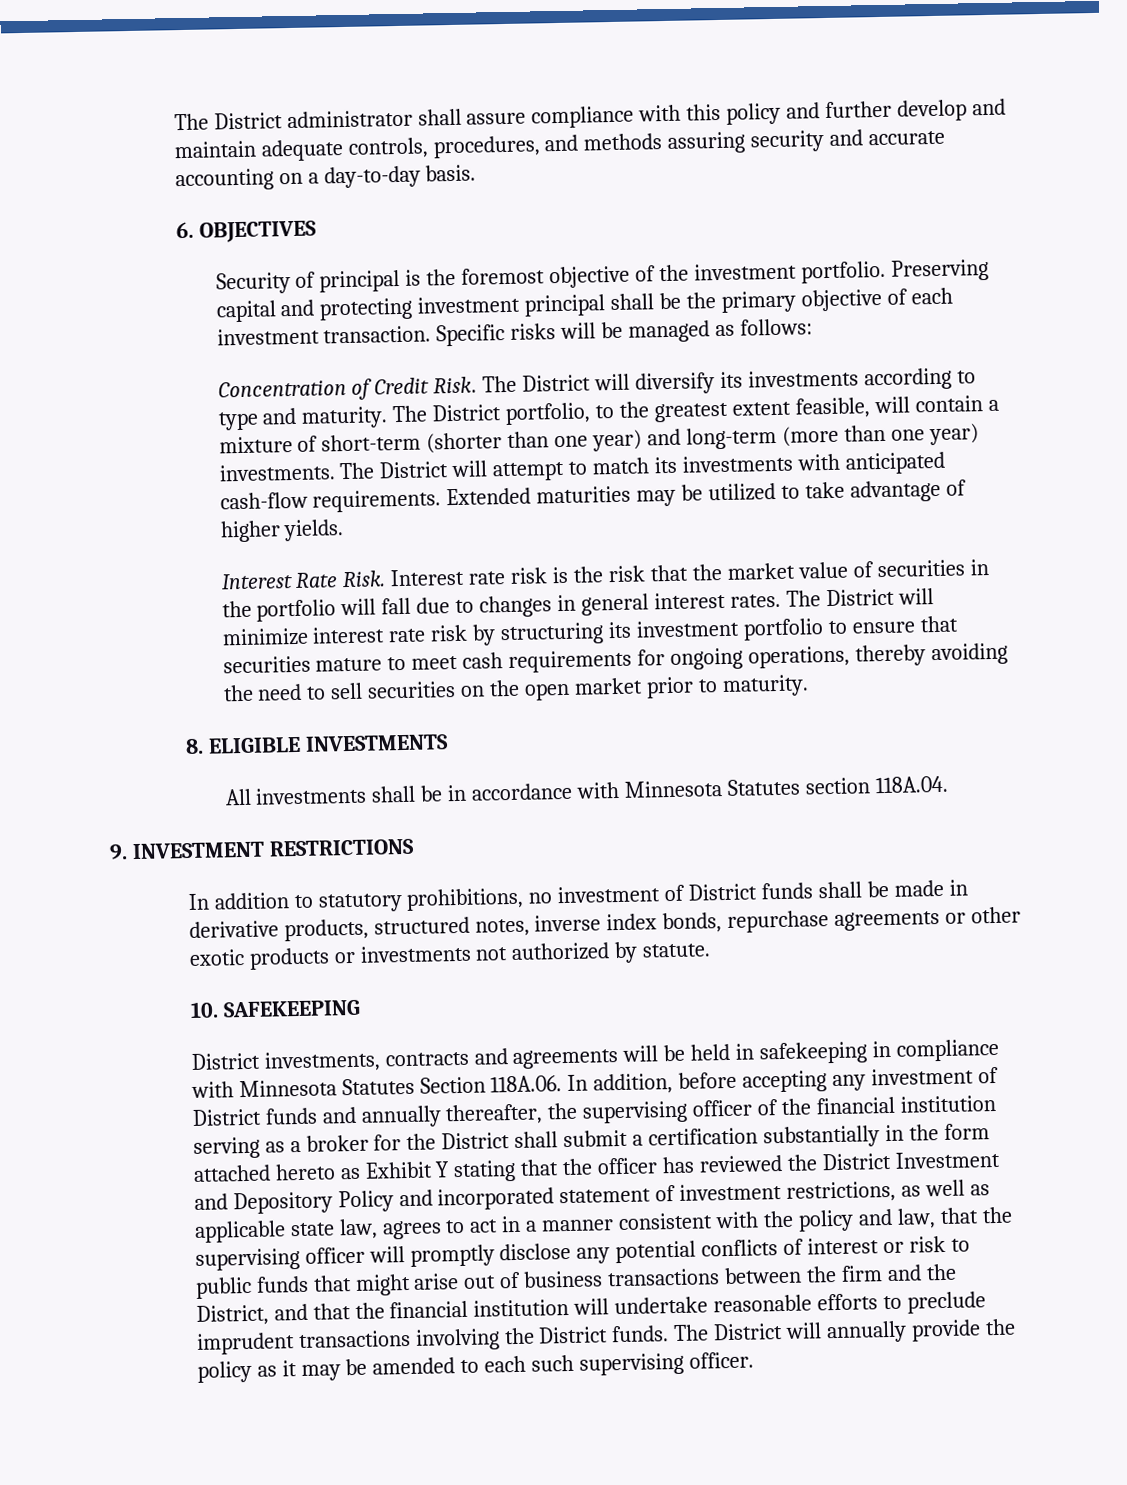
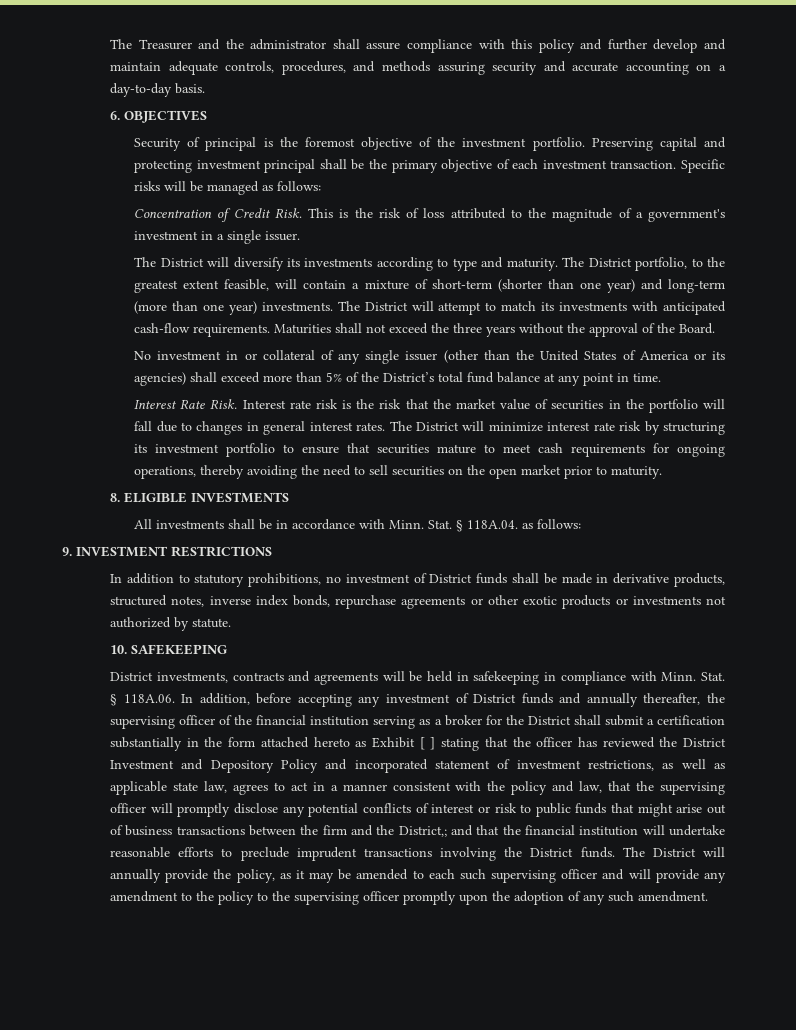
[173,112,283,131] The District -> [110,39,244,50] The Treasurer and the
(478, 385) none -> [308,208,725,222] [134,230,301,244] This is the risk of loss attributed to the magnitude of a government's investment in a single issuer. //
[446,479,967,507] [219,519,345,543] Extended maturities may be utilized to take advantage of higher yields. -> [274,323,716,337] [134,350,725,364] [134,372,662,386] Maturities shall not exceed the three years without the approval of the Board. // No investment in or collateral of any single issuer (other than the United States of America or its agencies) shall exceed more than 5% of the District’s total fund balance at any point in time.
[624,777,871,798] Minnesota Statutes section -> [389,520,464,532] Minn. Stat. §
(948, 784) none -> [522,519,582,529] as follows:
[238,1076,486,1098] Minnesota Statutes Section -> [661,672,725,681] [110,694,118,706] Minn. Stat. §
[435,1161,451,1178] Y -> [419,737,436,750] [ ]
[195,1304,269,1326] District, -> [398,826,447,837] District,;
[196,1360,252,1383] policy -> [236,869,275,883] policy,
[689,1351,755,1369] officer. -> [561,869,726,883] [110,891,709,905] officer and will provide any amendment to the policy to the supervising officer promptly upon the adoption of any such amendment.

